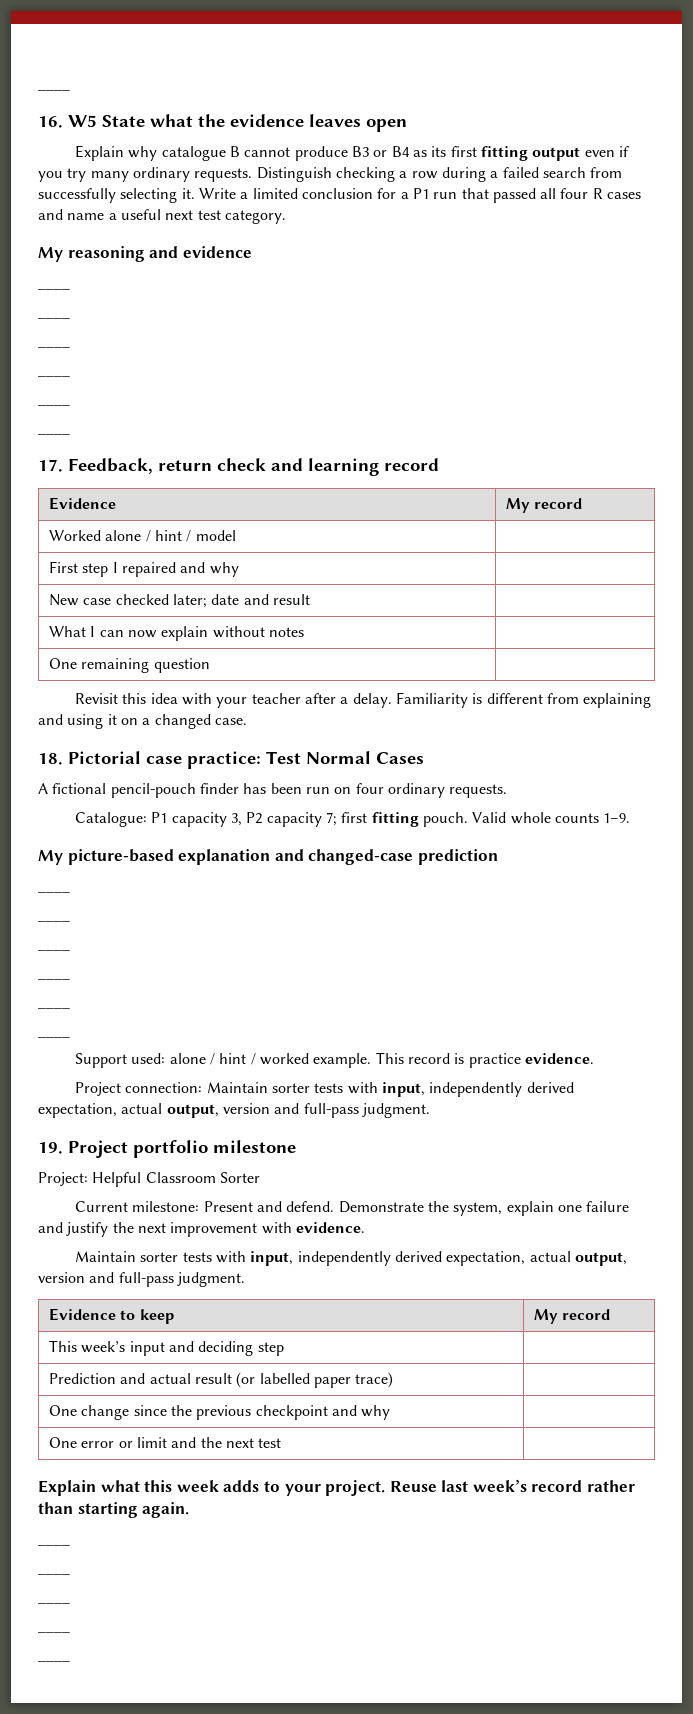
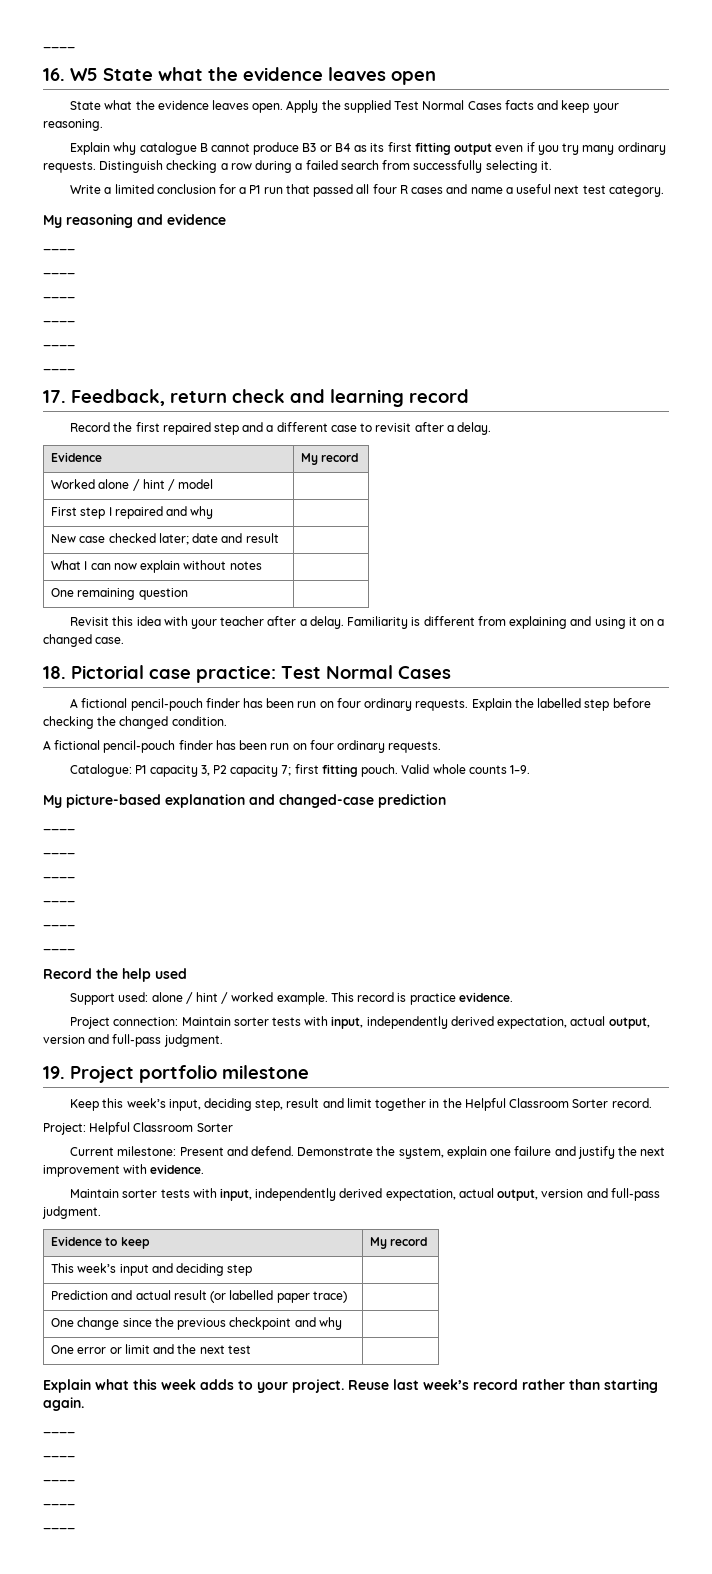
(407, 125) none -> [70,100,619,113] [43,119,103,131] // State what the evidence leaves open. Apply the supplied Test Normal Cases facts and keep your reasoning.
(195, 193) none -> (552, 165) //
(439, 464) none -> [70,422,492,435] // Record the first repaired step and a different case to revisit after a delay.
(424, 758) none -> [70,698,651,711] [43,716,227,729] // A fictional pencil-pouch finder has been run on four ordinary requests. Explain the labelled step before checking the changed condition.
(70, 1036) none -> [43,968,187,982] // Record the help used
(296, 1146) none -> [70,1098,652,1111] // Keep this week’s input, deciding step, result and limit together in the Helpful Classroom Sorter record.

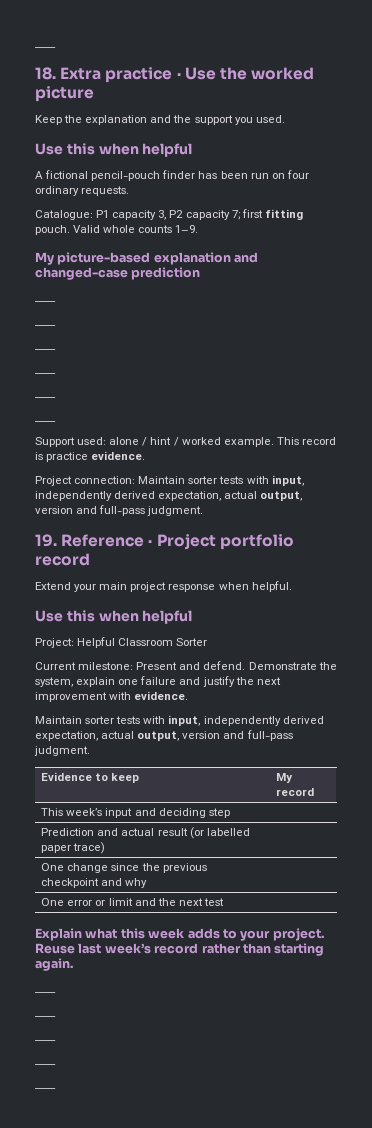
[43,46,75,49] [43,67,436,85] [70,100,619,113] [43,119,103,131] [70,142,666,155] [43,160,552,173] [70,184,664,197] [43,214,226,228] [43,248,75,251] [43,272,75,275] [43,296,75,299] [43,320,75,323] [43,344,75,347] [43,368,75,371] [43,389,469,407] [70,422,492,435] [51,452,103,462] [301,453,359,465] [51,479,214,491] [51,506,214,519] [51,533,279,545] [51,560,262,573] [51,588,188,600] [70,616,665,629] [43,634,125,647] [43,665,451,683] [70,698,651,711] [43,716,227,729] ____ // 16. W5 State what the evidence leaves open // State what the evidence leaves open. Apply the supplied Test Normal Cases facts and keep your reasoning. // Explain why catalogue B cannot produce B3 or B4 as its first fitting output even if you try many ordinary requests. Distinguish checking a row during a failed search from successfully selecting it. // Write a limited conclusion for a P1 run that passed all four R cases and name a useful next test category. // My reasoning and evidence // ____ // ____ // ____ // ____ // ____ // ____ // 17. Feedback, return check and learning record // Record the first repaired step and a different case to revisit after a delay. // Evidence | My record // Worked alone / hint / model | // First step I repaired and why | // New case checked later; date and result | // What I can now explain without notes | // One remaining question | // Revisit this idea with your teacher after a delay. Familiarity is different from explaining and using it on a changed case. // 18. Pictorial case practice: Test Normal Cases // A fictional pencil-pouch finder has been run on four ordinary requests. Explain the labelled step before checking the changed condition. -> [35,47,56,48] [35,67,315,83] [35,86,94,102] [35,115,285,125] [35,143,193,157] ____ // 18. Extra practice · Use the worked picture // Keep the explanation and the support you used. // Use this when helpful
[43,968,187,982] // Record the help used -> (56, 421) none
[70,1065,309,1083] [70,1098,652,1111] Project portfolio milestone // Keep this week’s input, deciding step, result and limit together in the Helpful Classroom Sorter record. -> [61,534,294,550] [35,553,90,566] [35,581,292,592] [35,610,193,624] Reference · Project portfolio record // Extend your main project response when helpful. // Use this when helpful

